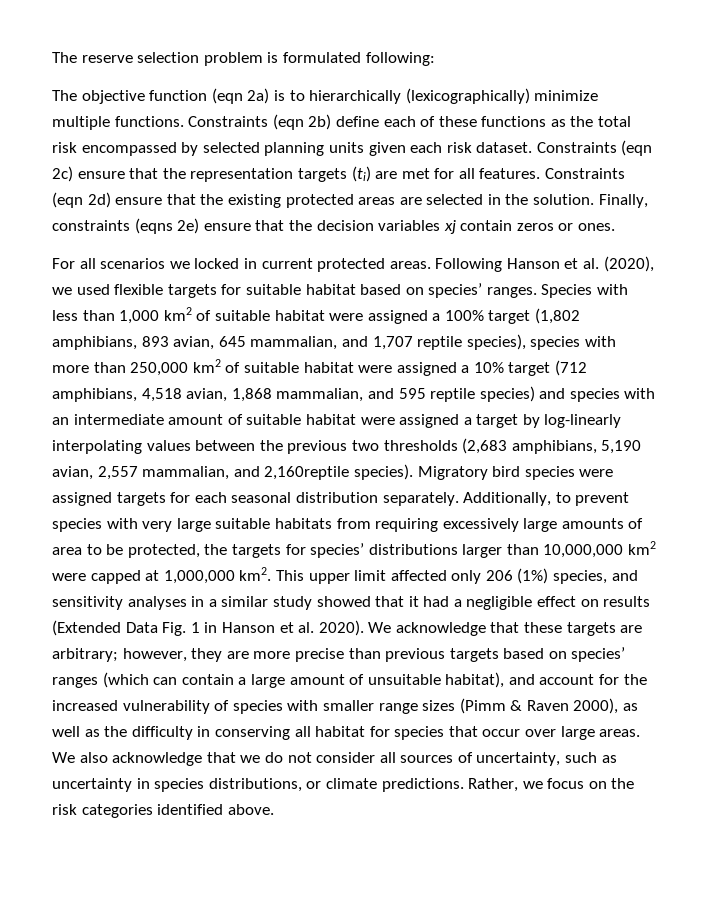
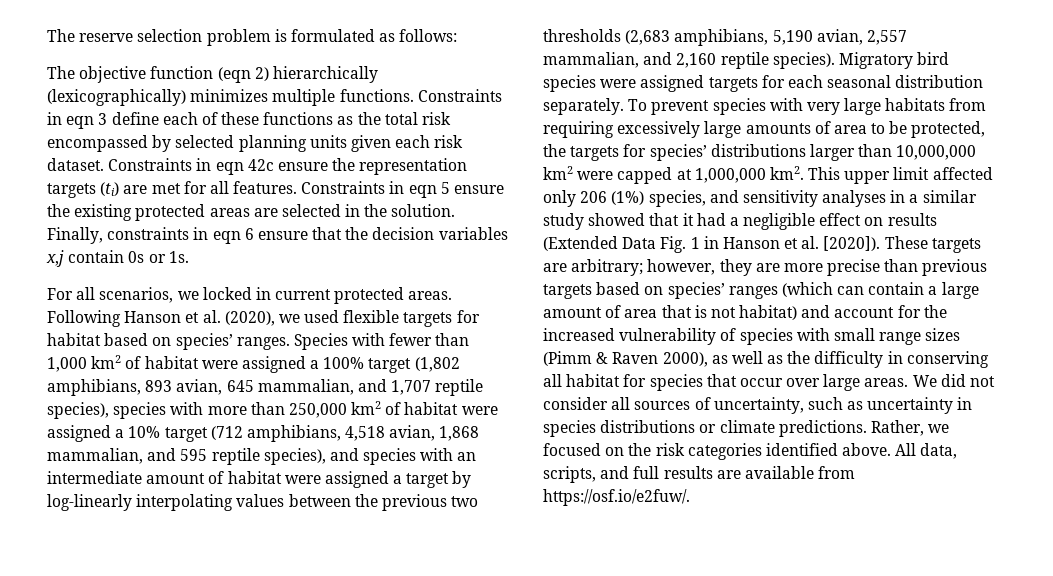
[365,52,435,66] following: -> [379,29,458,42] as follows:
[247,88,305,104] 2a) is to -> [254,67,269,81] 2)
[534,90,599,101] minimize -> [190,89,269,102] minimizes
[272,114,332,130] (eqn 2b) -> [47,112,108,129] in eqn 3
[621,140,653,156] [52,166,159,182] (eqn 2c) ensure that -> [196,158,328,175] in eqn 42c ensure
[52,192,196,208] (eqn 2d) ensure that -> [389,181,505,198] in eqn 5 ensure
[134,218,200,234] (eqns 2e) -> [193,227,254,244] in eqn 6
[443,220,616,234] xj contain zeros or ones. -> [46,250,189,267] x,j contain 0s or 1s.
[100,258,166,269] scenarios -> [99,287,174,303] scenarios,
[245,284,301,295] suitable -> (480, 316) none
[52,310,78,321] less -> [389,333,433,346] fewer
[214,310,270,321] suitable -> (142, 362) none
[243,362,299,373] suitable -> (402, 408) none
[479,386,535,402] species) -> [263,448,326,465] species),
[246,414,302,425] suitable -> (225, 477) none
[264,466,350,480] 2,160reptile -> [676,52,769,69] 2,160 reptile
[463,492,571,506] Additionally, to -> [628,99,648,111] To
[215,518,271,529] suitable -> (882, 106) none
[318,620,563,636] 2020). We acknowledge that these -> [823,236,928,251] [2020]). These
[367,672,505,688] unsuitable habitat), -> [624,305,798,320] area that is not habitat)
[322,700,374,711] smaller -> [833,328,875,341] small
[79,752,283,766] also acknowledge that we do -> [940,374,966,387] did
[208,778,302,792] distributions, -> [600,420,696,433] distributions
[547,778,585,789] focus -> [543,443,601,456] focused
(274, 809) none -> [895,443,958,459] [543,466,856,483] [543,489,690,506] All data, scripts, and full results are available from https://osf.io/e2fuw/.

